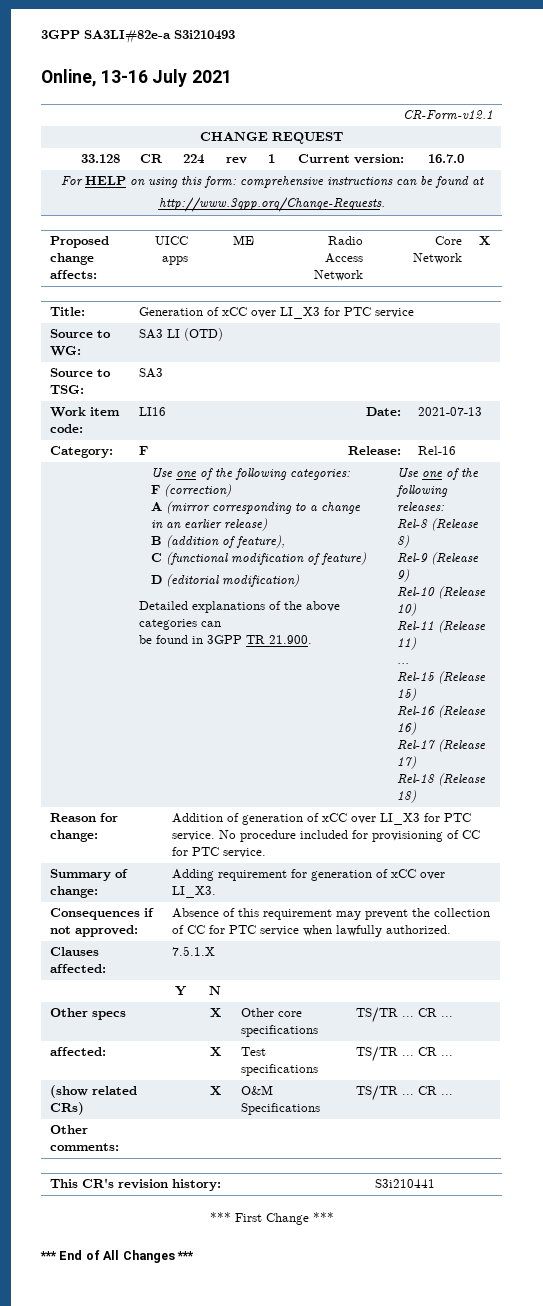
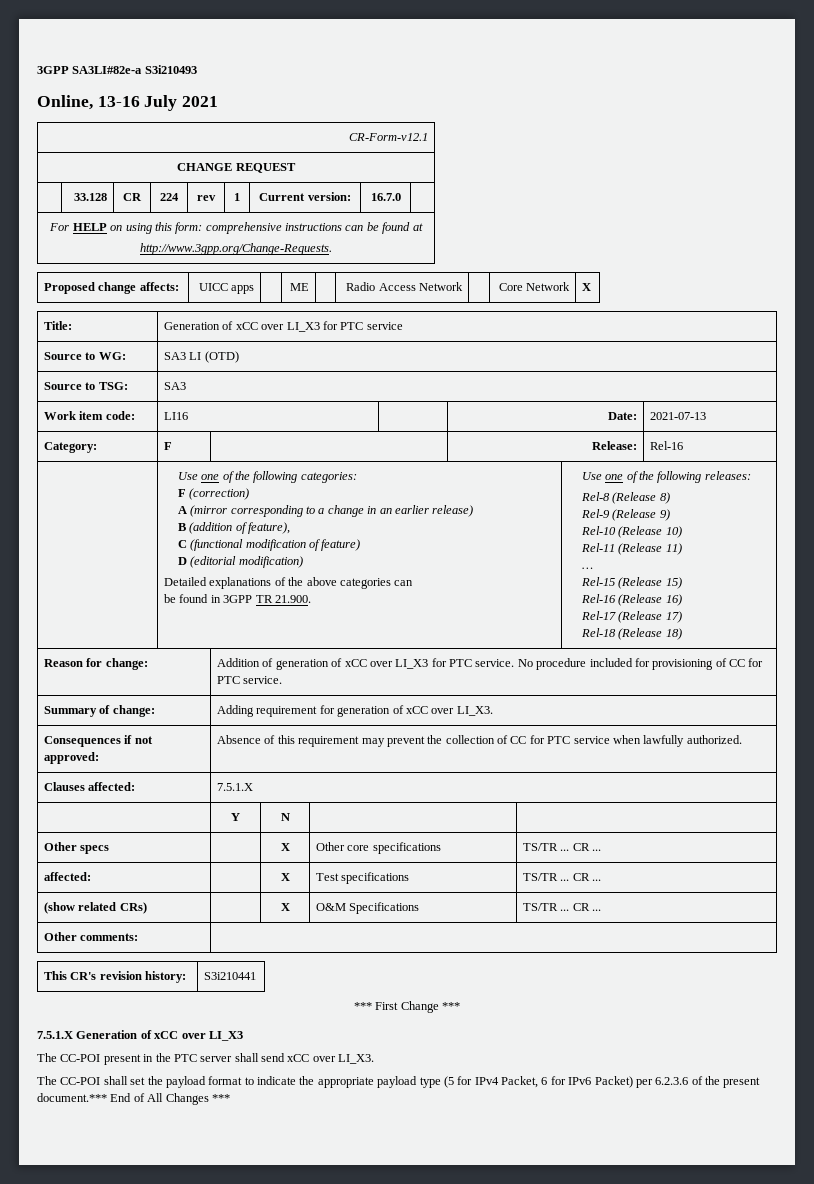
[40,1251,57,1260] *** -> [37,1030,243,1041] [37,1053,375,1065] [37,1076,761,1088] [37,1093,107,1102] 7.5.1.X Generation of xCC over LI_X3 // The CC-POI present in the PTC server shall send xCC over LI_X3. // The CC-POI shall set the payload format to indicate the appropriate payload type (5 for IPv4 Packet, 6 for IPv6 Packet) per 6.2.3.6 of the present document.***

